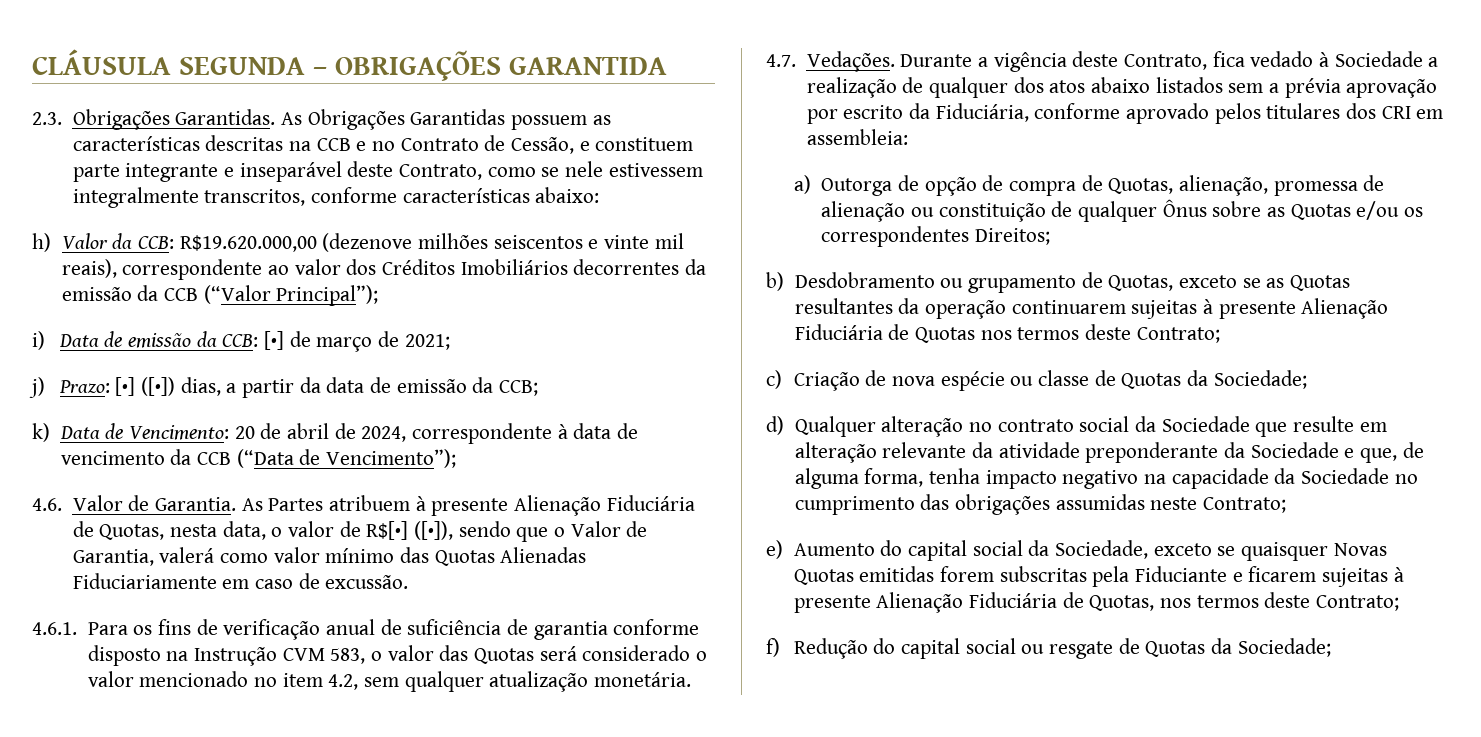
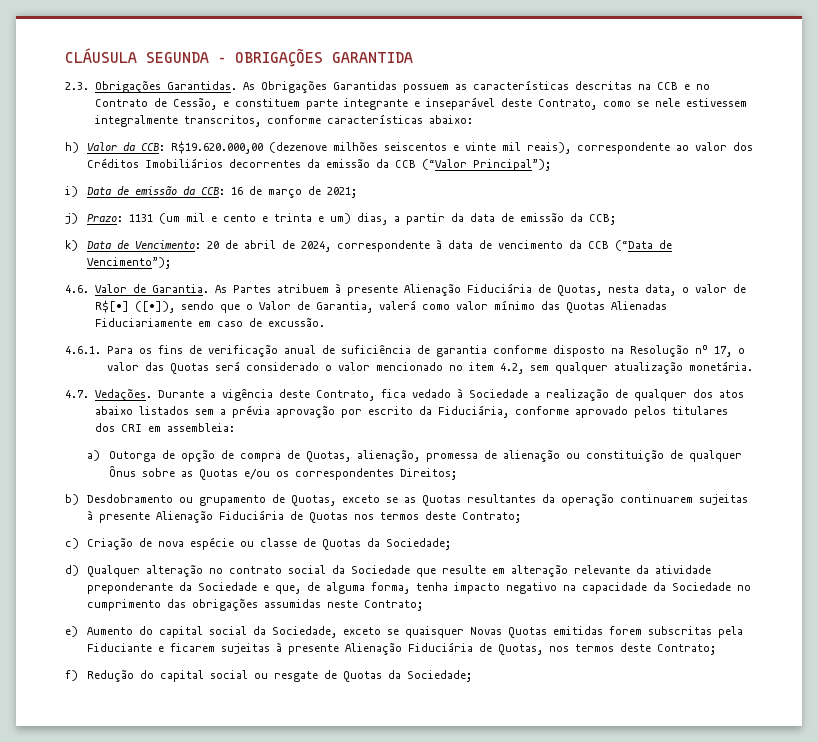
[263,331,284,350] [•] -> [230,187,243,195] 16
[115,377,175,396] [•] ([•]) -> [128,213,351,224] 1131 (um mil e cento e trinta e um)
[193,647,366,666] Instrução CVM 583, -> [629,345,732,357] Resolução nº 17,

